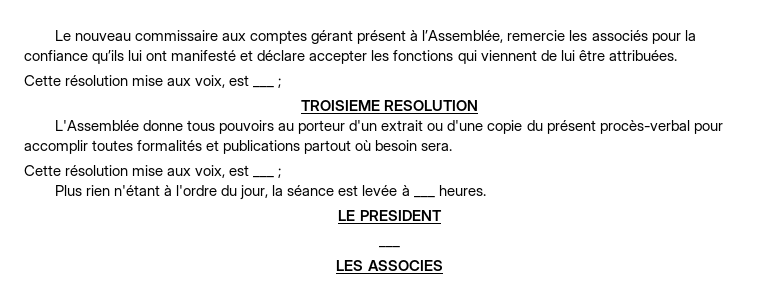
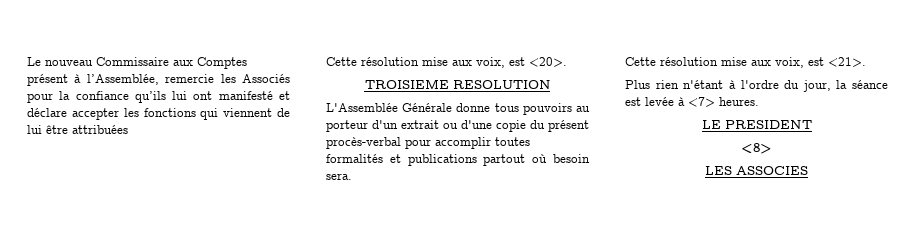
[135,30,354,44] commissaire aux comptes gérant -> [96,57,247,69] Commissaire aux Comptes
[591,30,648,41] associés -> [242,74,290,83] Associés
[608,50,677,61] [24,75,250,88] [253,78,282,88] attribuées. // Cette résolution mise aux voix, est ___ ; -> [72,125,128,134] [326,57,567,68] attribuées // Cette résolution mise aux voix, est <20>.
(139, 125) none -> [402,103,453,112] Générale
[253,168,282,178] ___ ; -> [828,57,866,67] <21>.
[413,196,435,198] ___ -> [688,97,715,107] <7>
[379,246,400,248] ___ -> [741,143,772,154] <8>

